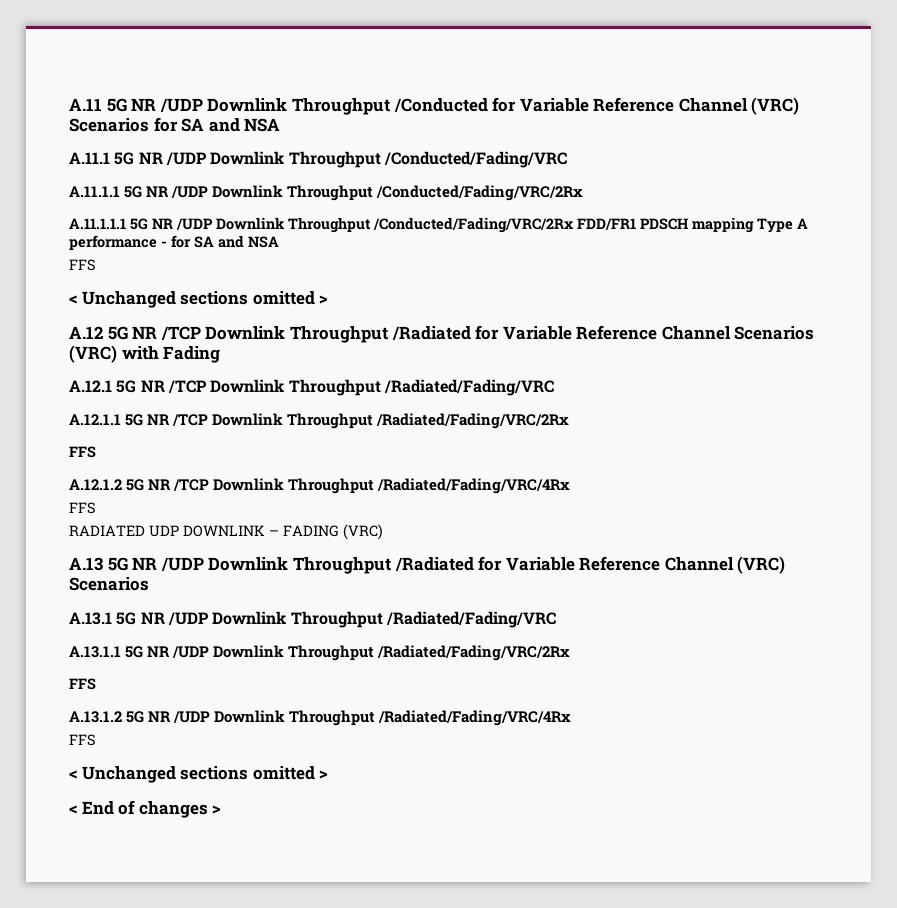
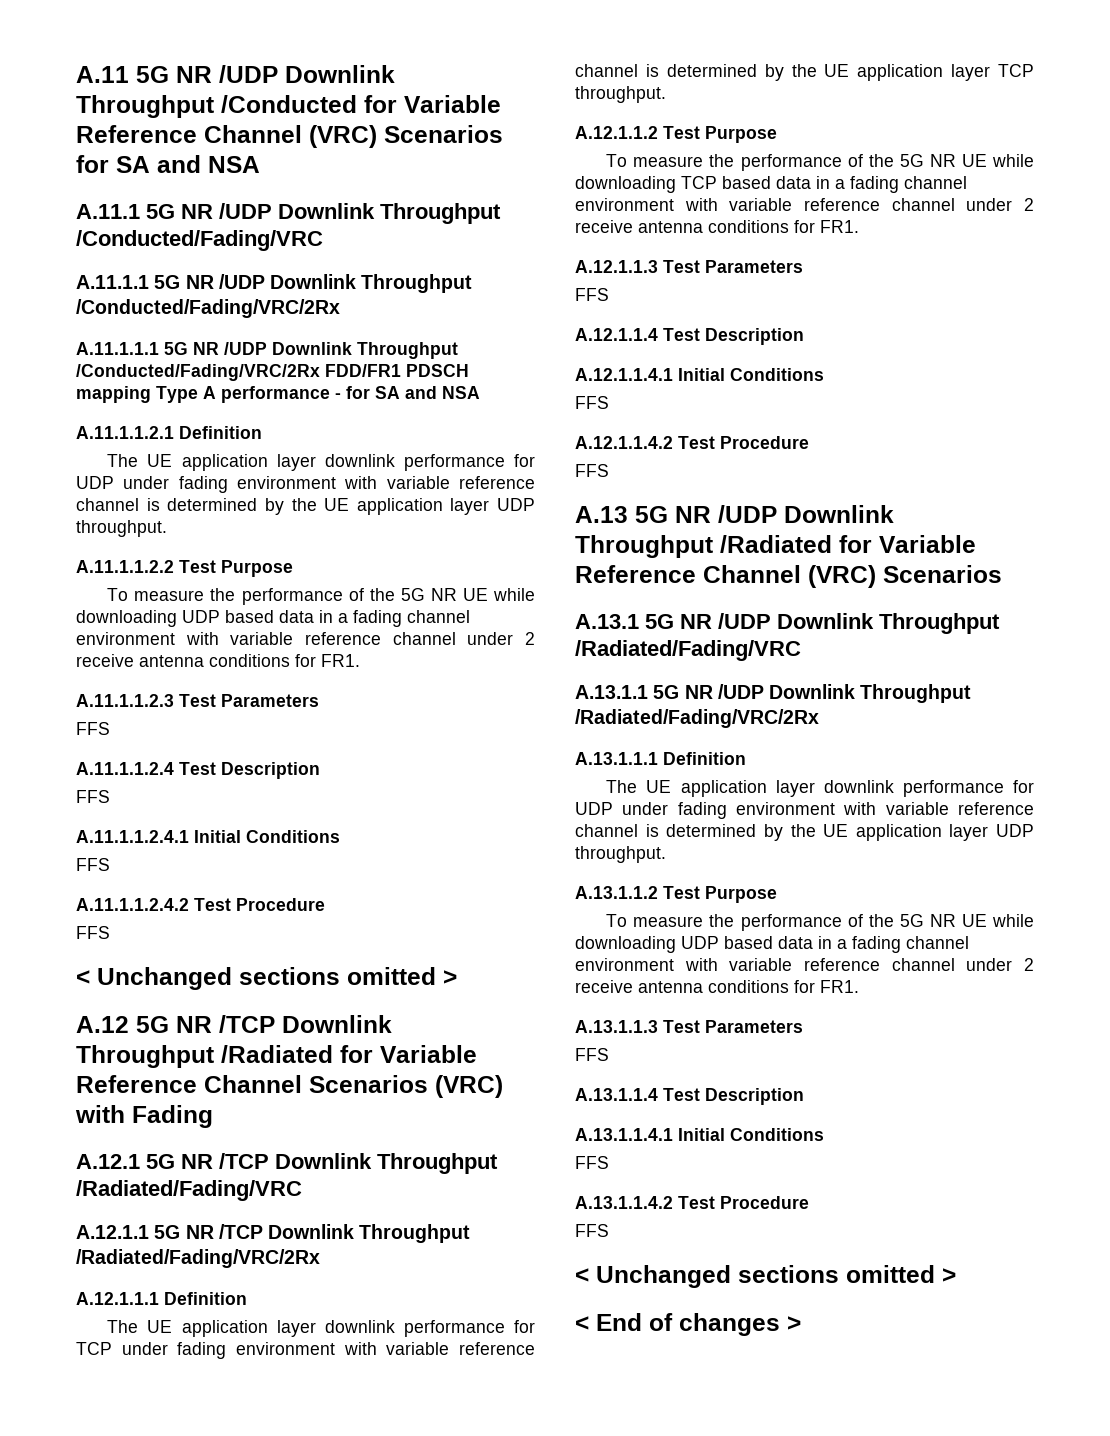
(279, 242) none -> [76,426,262,439] [107,454,535,471] [76,476,535,493] [76,498,535,515] [76,520,167,537] [76,560,293,577] [107,588,535,605] [76,610,470,627] [76,632,535,645] [76,654,360,667] [76,694,319,707] [76,722,110,735] [76,762,320,779] [76,790,110,803] [76,830,340,843] [76,858,110,871] [76,898,325,911] // A.11.1.1.2.1 Definition // The UE application layer downlink performance for UDP under fading environment with variable reference channel is determined by the UE application layer UDP throughput. // A.11.1.1.2.2 Test Purpose // To measure the performance of the 5G NR UE while downloading UDP based data in a fading channel environment with variable reference channel under 2 receive antenna conditions for FR1. // A.11.1.1.2.3 Test Parameters // FFS // A.11.1.1.2.4 Test Description // FFS // A.11.1.1.2.4.1 Initial Conditions // FFS // A.11.1.1.2.4.2 Test Procedure
[69,446,96,458] [69,478,571,494] [69,502,96,514] [69,524,383,540] FFS // A.12.1.2 5G NR /TCP Downlink Throughput /Radiated/Fading/VRC/4Rx // FFS // RADIATED UDP DOWNLINK – FADING (VRC) -> [76,1292,247,1305] [107,1320,535,1337] [76,1342,535,1359] [575,64,1034,81] [575,86,666,103] [575,126,777,143] [606,154,1034,171] [575,176,967,193] [575,198,1034,211] [575,220,859,233] [575,260,803,273] [575,288,609,301] [575,328,804,345] [575,368,824,381] [575,396,609,409] [575,436,809,449] [575,464,609,477] A.12.1.1.1 Definition // The UE application layer downlink performance for TCP under fading environment with variable reference channel is determined by the UE application layer TCP throughput. // A.12.1.1.2 Test Purpose // To measure the performance of the 5G NR UE while downloading TCP based data in a fading channel environment with variable reference channel under 2 receive antenna conditions for FR1. // A.12.1.1.3 Test Parameters // FFS // A.12.1.1.4 Test Description // A.12.1.1.4.1 Initial Conditions // FFS // A.12.1.1.4.2 Test Procedure // FFS
[69,678,96,690] [69,710,572,726] FFS // A.13.1.2 5G NR /UDP Downlink Throughput /Radiated/Fading/VRC/4Rx -> [575,752,746,765] [606,780,1034,797] [575,802,1034,819] [575,824,1034,841] [575,846,666,863] [575,886,777,903] [606,914,1034,931] [575,936,969,953] [575,958,1034,971] [575,980,859,993] [575,1020,803,1033] [575,1048,609,1061] [575,1088,804,1105] [575,1128,824,1141] [575,1156,609,1169] [575,1196,809,1209] A.13.1.1.1 Definition // The UE application layer downlink performance for UDP under fading environment with variable reference channel is determined by the UE application layer UDP throughput. // A.13.1.1.2 Test Purpose // To measure the performance of the 5G NR UE while downloading UDP based data in a fading channel environment with variable reference channel under 2 receive antenna conditions for FR1. // A.13.1.1.3 Test Parameters // FFS // A.13.1.1.4 Test Description // A.13.1.1.4.1 Initial Conditions // FFS // A.13.1.1.4.2 Test Procedure

